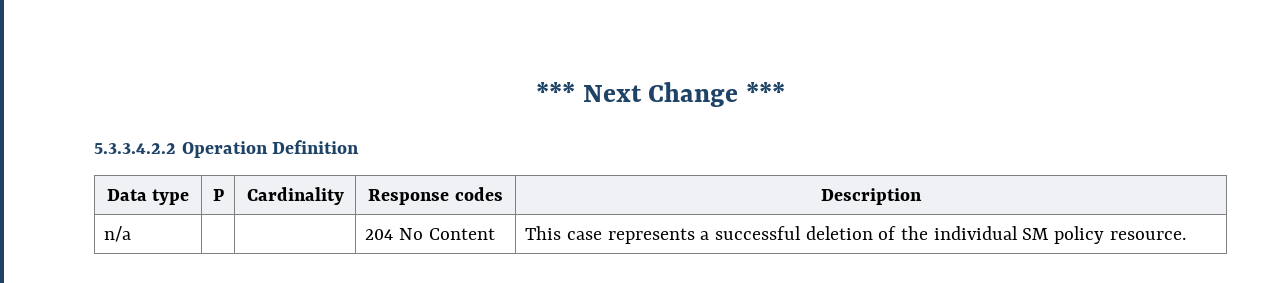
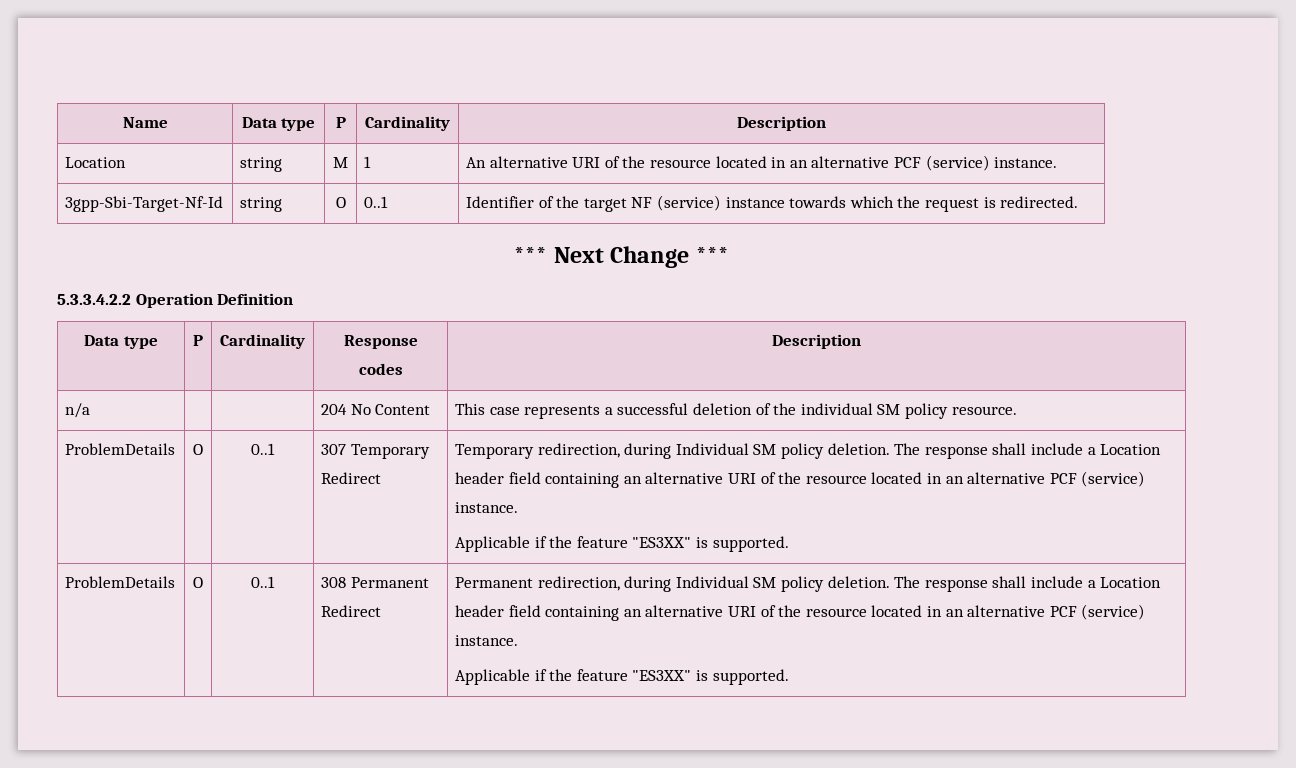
(535, 92) none -> [122,117,168,128] [241,117,316,131] [335,117,346,128] [365,116,450,131] [737,116,826,131] [65,157,127,168] [240,157,283,172] [333,157,348,168] [364,156,372,168] [466,155,1058,171] [65,196,224,212] [240,197,283,212] [335,197,346,208] [364,196,389,208] [466,195,1079,212] Name | Data type | P | Cardinality | Description // Location | string | M | 1 | An alternative URI of the resource located in an alternative PCF (service) instance. // 3gpp-Sbi-Target-Nf-Id | string | O | 0..1 | Identifier of the target NF (service) instance towards which the request is redirected. //
(1186, 235) none -> [65,443,176,455] [193,444,203,455] [251,443,275,455] [321,444,430,459] [321,472,382,484] [455,443,1162,459] [455,471,1146,488] [455,502,519,513] [455,536,789,552] [65,576,176,588] [193,577,203,588] [251,576,275,588] [321,577,429,588] [321,605,382,617] [455,576,1162,592] [455,604,1146,621] [455,635,519,646] [455,669,789,685] // ProblemDetails | O | 0..1 | 307 Temporary Redirect | Temporary redirection, during Individual SM policy deletion. The response shall include a Location header field containing an alternative URI of the resource located in an alternative PCF (service) instance. // Applicable if the feature "ES3XX" is supported. // ProblemDetails | O | 0..1 | 308 Permanent Redirect | Permanent redirection, during Individual SM policy deletion. The response shall include a Location header field containing an alternative URI of the resource located in an alternative PCF (service) instance. // Applicable if the feature "ES3XX" is supported.

